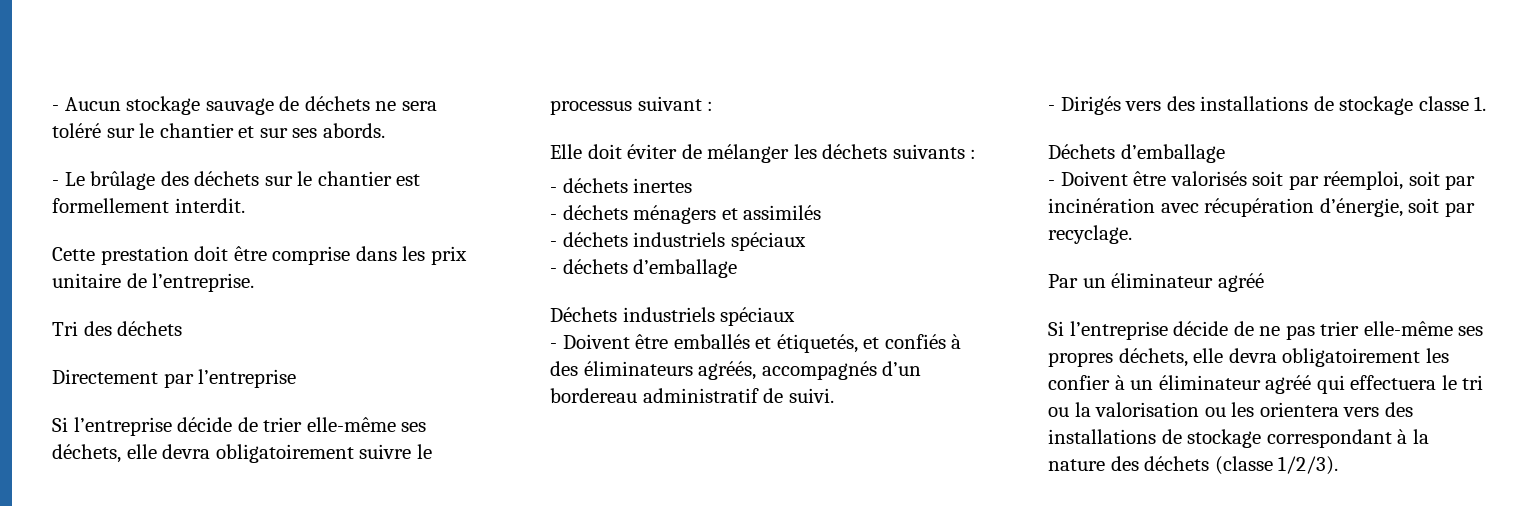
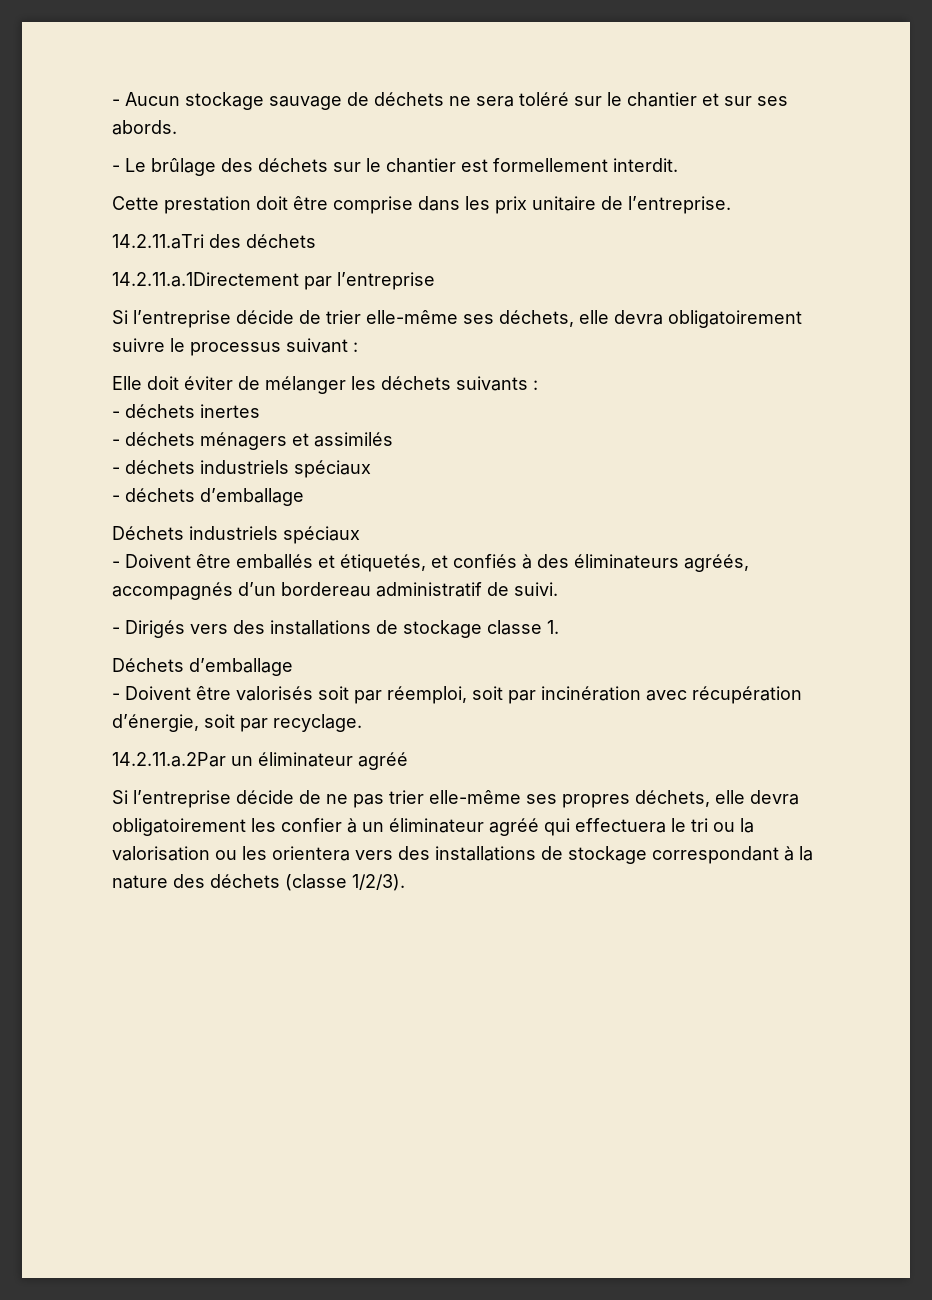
[52,321,78,336] Tri -> [112,234,204,249] 14.2.11.aTri
[52,369,158,384] Directement -> [112,272,299,287] 14.2.11.a.1Directement
[1048,274,1078,288] Par -> [112,752,226,767] 14.2.11.a.2Par

